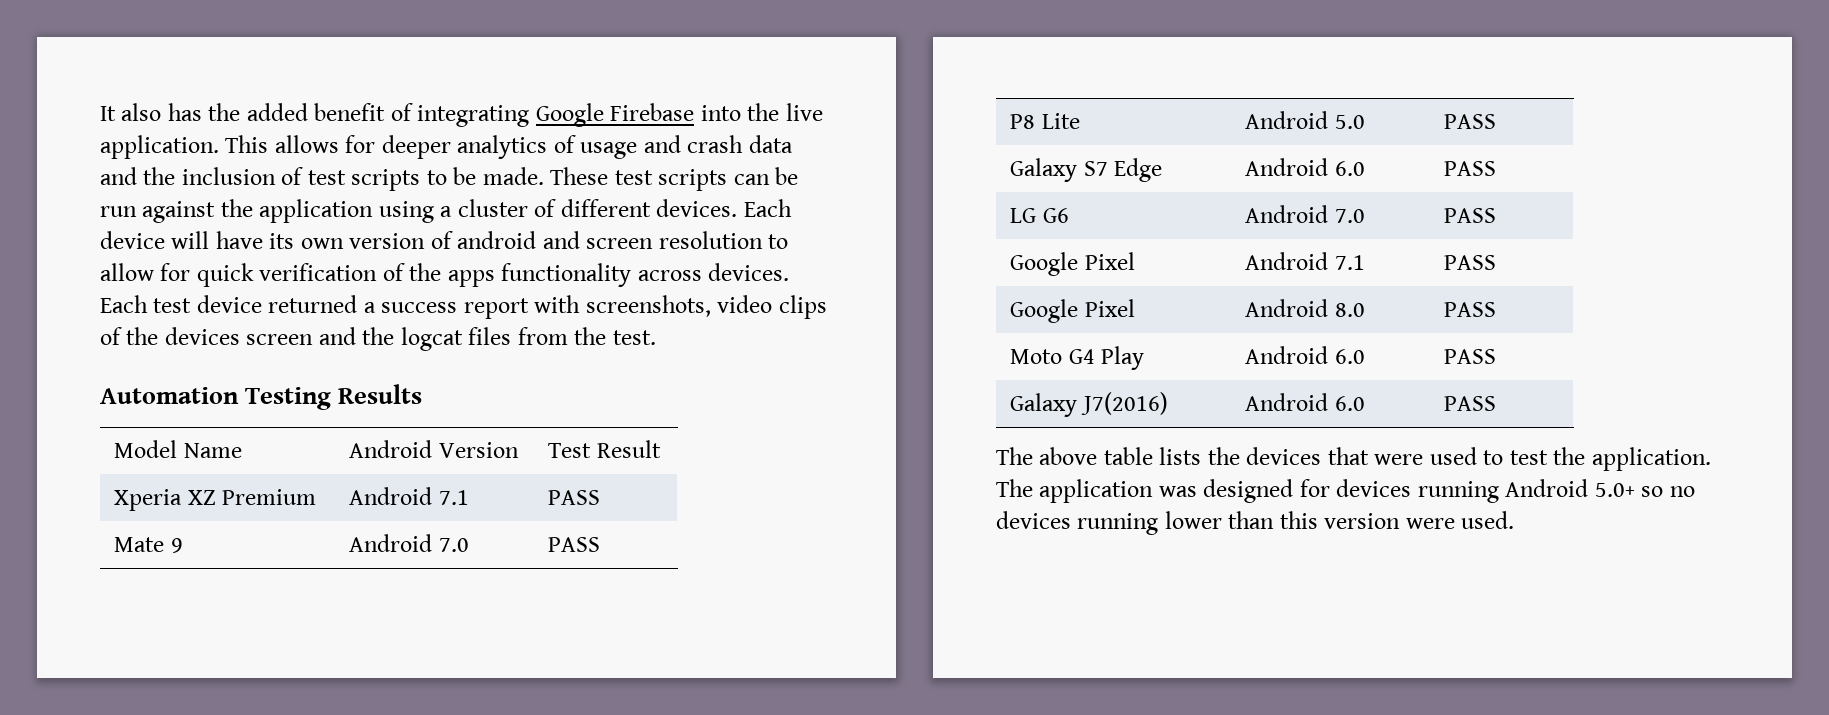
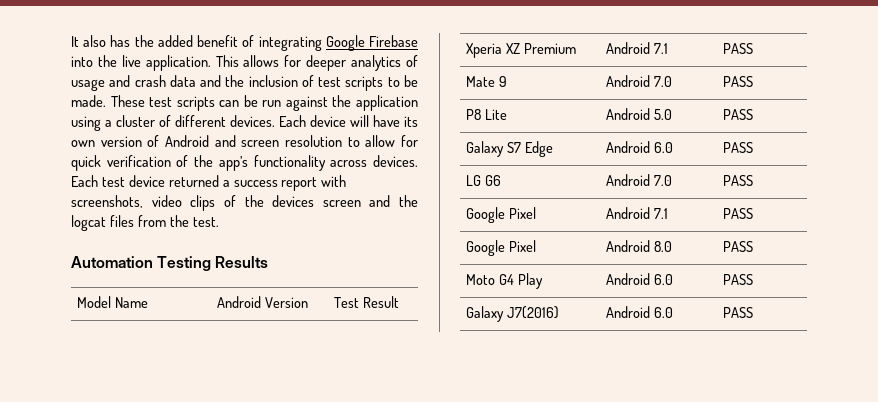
[457,231,537,249] android -> [165,135,209,147] Android
[447,270,495,287] apps -> [218,156,248,171] app’s
[996,447,1711,471] [996,479,1695,503] [996,511,1515,535] // The above table lists the devices that were used to test the application. The application was designed for devices running Android 5.0+ so no devices running lower than this version were used. -> (753, 312) none

